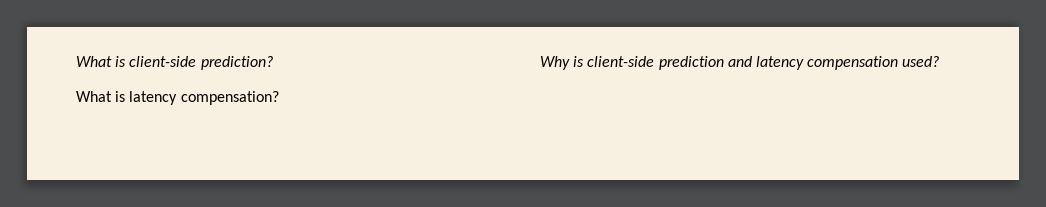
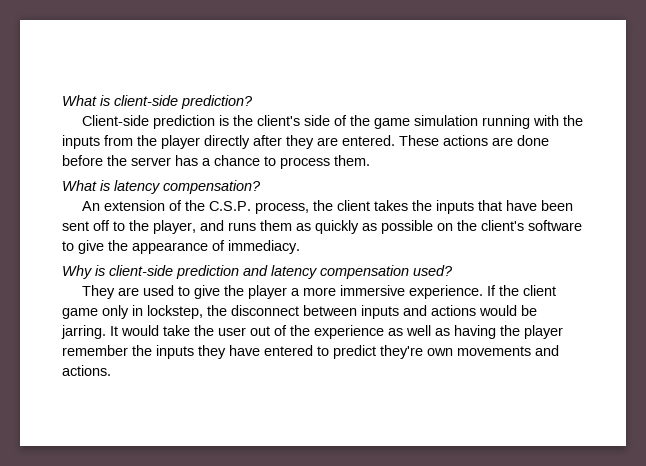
[76,91,279,105] What is latency compensation? -> [82,115,584,129] [62,135,549,149] [62,155,370,169] [62,180,261,194] [82,200,574,214] [62,220,582,234] [62,240,300,254] Client-side prediction is the client's side of the game simulation running with the inputs from the player directly after they are entered. These actions are done before the server has a chance to process them. // What is latency compensation? // An extension of the C.S.P. process, the client takes the inputs that have been sent off to the player, and runs them as quickly as possible on the client's software to give the appearance of immediacy.
(940, 61) none -> [82,285,557,299] [62,305,537,319] [61,325,563,339] [62,345,559,359] [62,365,111,376] // They are used to give the player a more immersive experience. If the client game only in lockstep, the disconnect between inputs and actions would be jarring. It would take the user out of the experience as well as having the player remember the inputs they have entered to predict they're own movements and actions.

